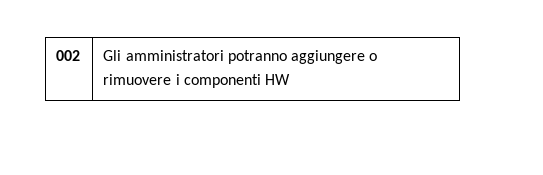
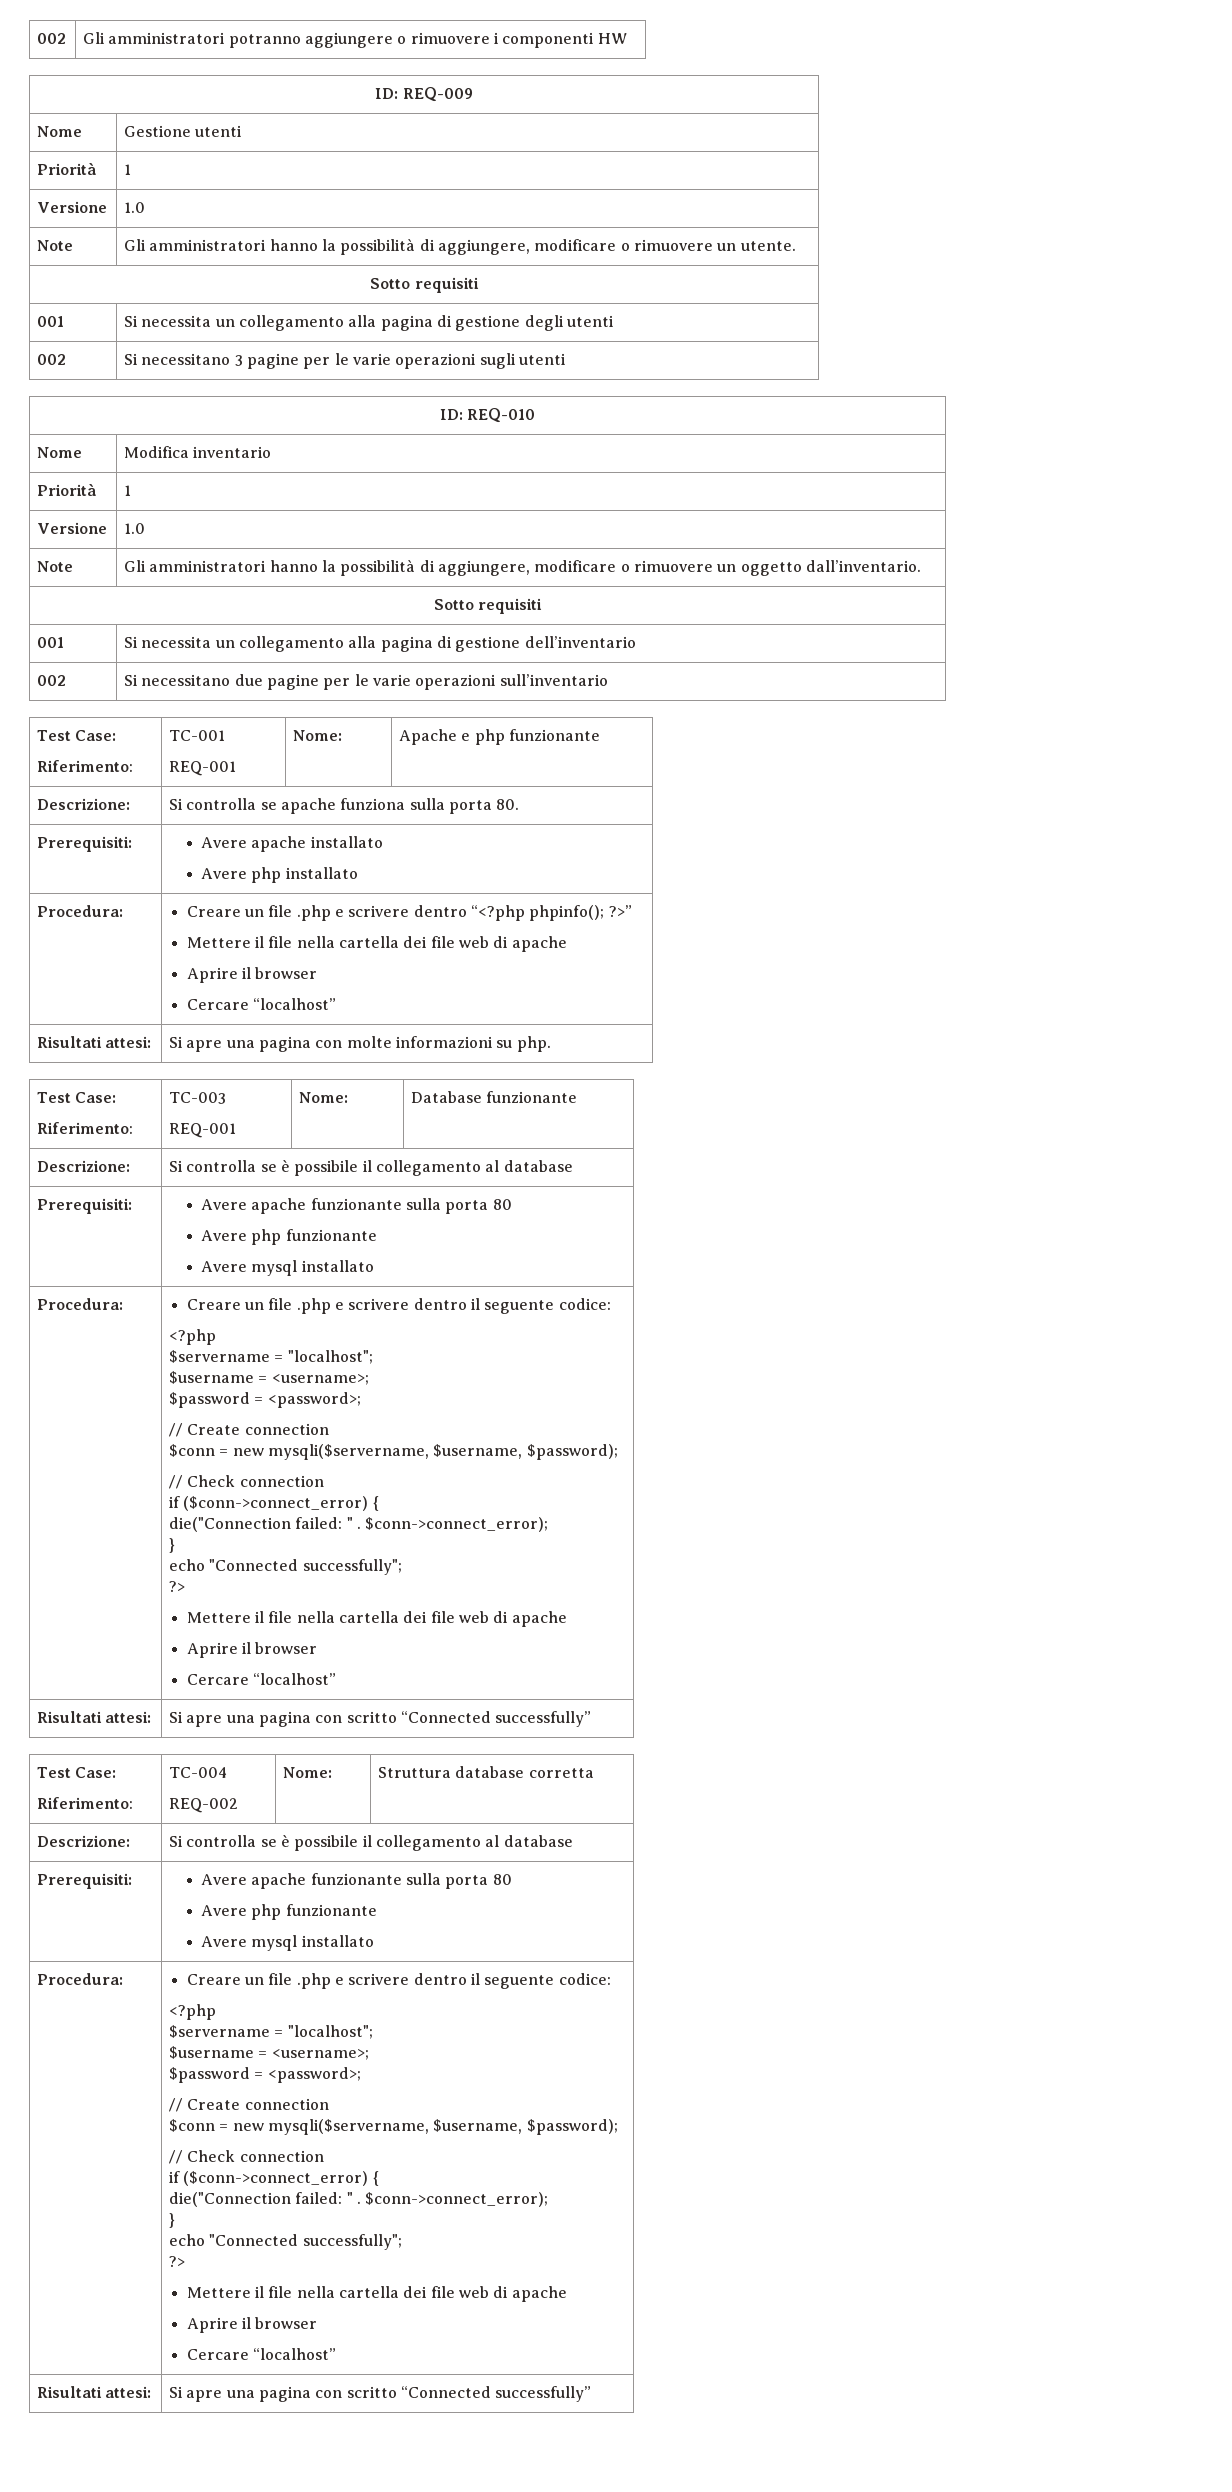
(290, 79) none -> [375,87,473,102] [37,126,83,137] [124,125,243,137] [37,163,97,175] [124,164,132,175] [37,201,108,213] [124,202,146,213] [37,240,74,251] [124,238,796,255] [370,277,479,293] [37,316,65,327] [124,315,614,331] [37,354,67,365] [124,353,566,369] [439,408,536,423] [37,447,83,458] [124,446,272,458] [37,484,97,496] [124,485,132,496] [37,522,108,534] [124,523,146,534] [37,561,74,572] [124,559,921,576] [433,598,543,614] [37,637,65,648] [124,636,636,652] [37,675,67,686] [124,674,608,690] [37,730,117,741] [37,760,134,772] [169,730,226,741] [169,761,237,776] [293,730,343,741] [399,729,600,745] [37,798,131,810] [169,798,520,814] [37,836,133,852] [201,836,383,852] [201,867,358,883] [37,905,124,917] [186,905,632,921] [186,936,567,952] [186,967,318,983] [186,998,336,1010] [37,1036,152,1048] [169,1036,551,1052] [37,1092,117,1103] [37,1122,134,1134] [169,1092,227,1104] [169,1123,237,1138] [299,1092,349,1103] [411,1091,578,1103] [37,1160,131,1172] [169,1160,573,1176] [37,1198,133,1214] [201,1198,512,1214] [201,1229,377,1245] [201,1260,374,1276] [37,1298,124,1310] [186,1298,611,1314] [169,1329,217,1345] [169,1350,373,1364] [169,1371,369,1385] [169,1392,361,1408] [169,1423,329,1437] [169,1444,618,1460] [169,1475,324,1489] [169,1496,379,1511] [169,1517,549,1532] [169,1538,176,1553] [169,1559,402,1575] [169,1581,186,1592] [186,1611,567,1627] [186,1642,318,1658] [186,1673,336,1685] [37,1711,152,1723] [169,1711,592,1727] [37,1767,117,1778] [37,1797,134,1809] [169,1767,228,1778] [169,1798,239,1813] [283,1767,333,1778] [378,1766,594,1778] [37,1835,131,1847] [169,1835,573,1851] [37,1873,133,1889] [201,1873,512,1889] [201,1904,377,1920] [201,1935,374,1951] [37,1973,124,1985] [186,1973,611,1989] [169,2004,217,2020] [169,2025,373,2039] [169,2046,369,2060] [169,2067,361,2083] [169,2098,329,2112] [169,2119,618,2135] [169,2150,324,2164] [169,2171,379,2186] [169,2192,549,2207] [169,2213,176,2228] [169,2234,402,2250] [169,2256,186,2267] [186,2286,567,2302] [186,2317,318,2333] [186,2348,336,2360] [37,2386,152,2398] [169,2386,592,2402] // ID: REQ-009 // Nome | Gestione utenti // Priorità | 1 // Versione | 1.0 // Note | Gli amministratori hanno la possibilità di aggiungere, modificare o rimuovere un utente. // Sotto requisiti // 001 | Si necessita un collegamento alla pagina di gestione degli utenti // 002 | Si necessitano 3 pagine per le varie operazioni sugli utenti // ID: REQ-010 // Nome | Modifica inventario // Priorità | 1 // Versione | 1.0 // Note | Gli amministratori hanno la possibilità di aggiungere, modificare o rimuovere un oggetto dall’inventario. // Sotto requisiti // 001 | Si necessita un collegamento alla pagina di gestione dell’inventario // 002 | Si necessitano due pagine per le varie operazioni sull’inventario // Test Case: // Riferimento: | TC-001 // REQ-001 | Nome: | Apache e php funzionante // Descrizione: | Si controlla se apache funziona sulla porta 80. // Prerequisiti: | Avere apache installato // Avere php installato // Procedura: | Creare un file .php e scrivere dentro “<?php phpinfo(); ?>” // Mettere il file nella cartella dei file web di apache // Aprire il browser // Cercare “localhost” // Risultati attesi: | Si apre una pagina con molte informazioni su php. // Test Case: // Riferimento: | TC-003 // REQ-001 | Nome: | Database funzionante // Descrizione: | Si controlla se è possibile il collegamento al database // Prerequisiti: | Avere apache funzionante sulla porta 80 // Avere php funzionante // Avere mysql installato // Procedura: | Creare un file .php e scrivere dentro il seguente codice: // <?php // $servername = "localhost"; // $username = <username>; // $password = <password>; // // Create connection // $conn = new mysqli($servername, $username, $password); // // Check connection // if ($conn->connect_error) { // die("Connection failed: " . $conn->connect_error); // } // echo "Connected successfully"; // ?> // Mettere il file nella cartella dei file web di apache // Aprire il browser // Cercare “localhost” // Risultati attesi: | Si apre una pagina con scritto “Connected successfully” // Test Case: // Riferimento: | TC-004 // REQ-002 | Nome: | Struttura database corretta // Descrizione: | Si controlla se è possibile il collegamento al database // Prerequisiti: | Avere apache funzionante sulla porta 80 // Avere php funzionante // Avere mysql installato // Procedura: | Creare un file .php e scrivere dentro il seguente codice: // <?php // $servername = "localhost"; // $username = <username>; // $password = <password>; // // Create connection // $conn = new mysqli($servername, $username, $password); // // Check connection // if ($conn->connect_error) { // die("Connection failed: " . $conn->connect_error); // } // echo "Connected successfully"; // ?> // Mettere il file nella cartella dei file web di apache // Aprire il browser // Cercare “localhost” // Risultati attesi: | Si apre una pagina con scritto “Connected successfully”

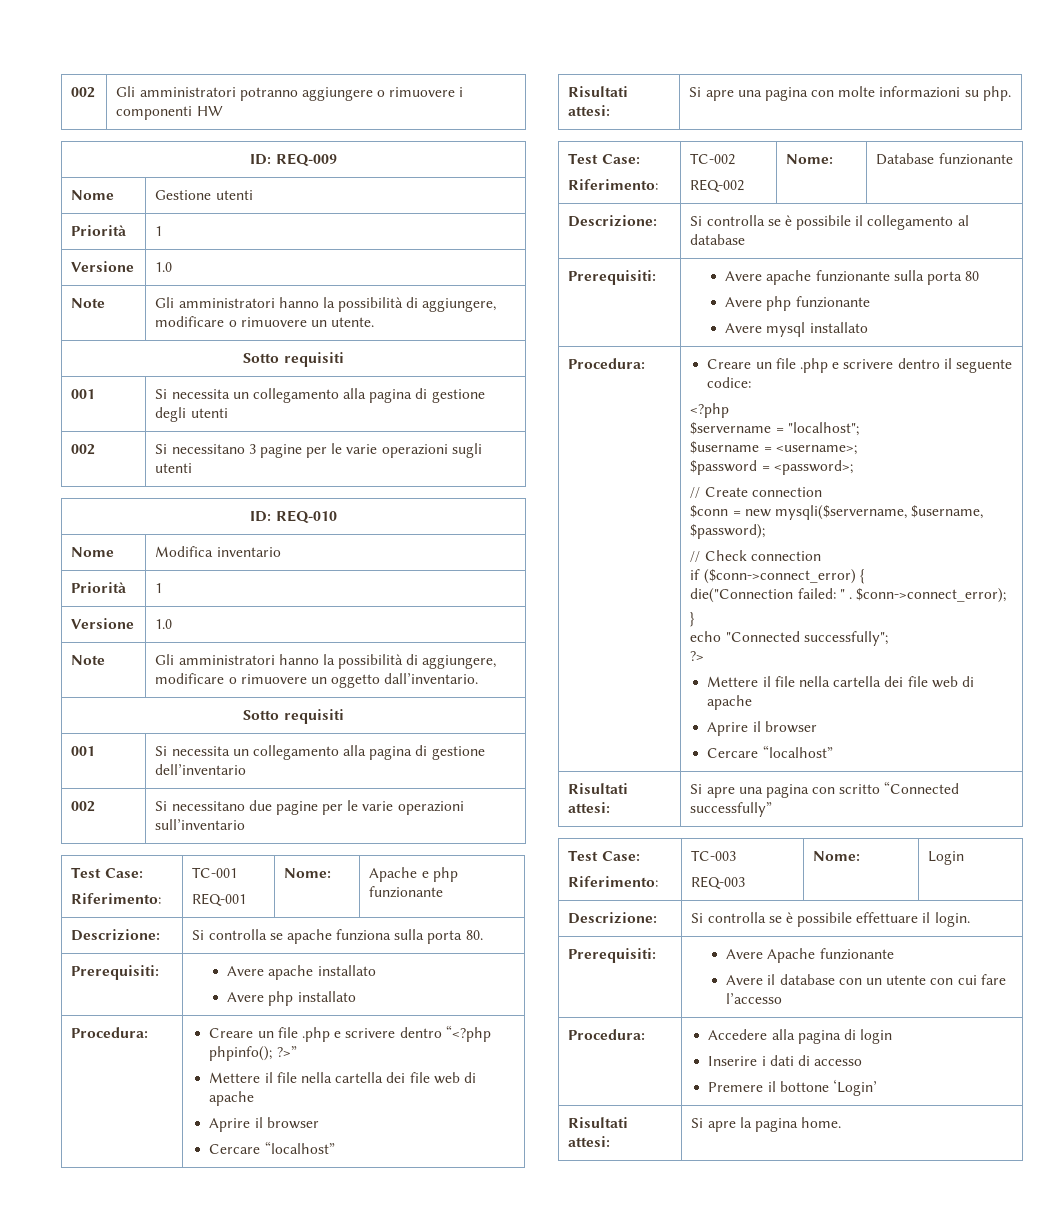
[169,1092,227,1104] [169,1123,237,1138] TC-003 // REQ-001 -> [690,153,736,165] [690,179,745,193] TC-002 // REQ-002
[169,1767,228,1778] [169,1798,239,1813] [283,1767,333,1778] [378,1766,594,1778] [37,1835,131,1847] [169,1835,573,1851] [37,1873,133,1889] [201,1873,512,1889] [201,1904,377,1920] [201,1935,374,1951] [37,1973,124,1985] [186,1973,611,1989] [169,2004,217,2020] [169,2025,373,2039] [169,2046,369,2060] [169,2067,361,2083] [169,2098,329,2112] [169,2119,618,2135] [169,2150,324,2164] [169,2171,379,2186] [169,2192,549,2207] [169,2213,176,2228] [169,2234,402,2250] [169,2256,186,2267] [186,2286,567,2302] [186,2317,318,2333] [186,2348,336,2360] [37,2386,152,2398] [169,2386,592,2402] TC-004 // REQ-002 | Nome: | Struttura database corretta // Descrizione: | Si controlla se è possibile il collegamento al database // Prerequisiti: | Avere apache funzionante sulla porta 80 // Avere php funzionante // Avere mysql installato // Procedura: | Creare un file .php e scrivere dentro il seguente codice: // <?php // $servername = "localhost"; // $username = <username>; // $password = <password>; // // Create connection // $conn = new mysqli($servername, $username, $password); // // Check connection // if ($conn->connect_error) { // die("Connection failed: " . $conn->connect_error); // } // echo "Connected successfully"; // ?> // Mettere il file nella cartella dei file web di apache // Aprire il browser // Cercare “localhost” // Risultati attesi: | Si apre una pagina con scritto “Connected successfully” -> [691,850,737,861] [691,876,746,890] [813,851,861,861] [928,851,965,865] [568,912,658,924] [691,912,970,927] [568,948,657,963] [726,948,894,963] [726,974,1006,985] [726,993,783,1004] [568,1029,646,1040] [708,1029,893,1044] [708,1055,863,1066] [708,1079,877,1096] [568,1117,629,1128] [568,1136,611,1147] [691,1117,842,1132] TC-003 // REQ-003 | Nome: | Login // Descrizione: | Si controlla se è possibile effettuare il login. // Prerequisiti: | Avere Apache funzionante // Avere il database con un utente con cui fare l’accesso // Procedura: | Accedere alla pagina di login // Inserire i dati di accesso // Premere il bottone ‘Login’ // Risultati attesi: | Si apre la pagina home.

